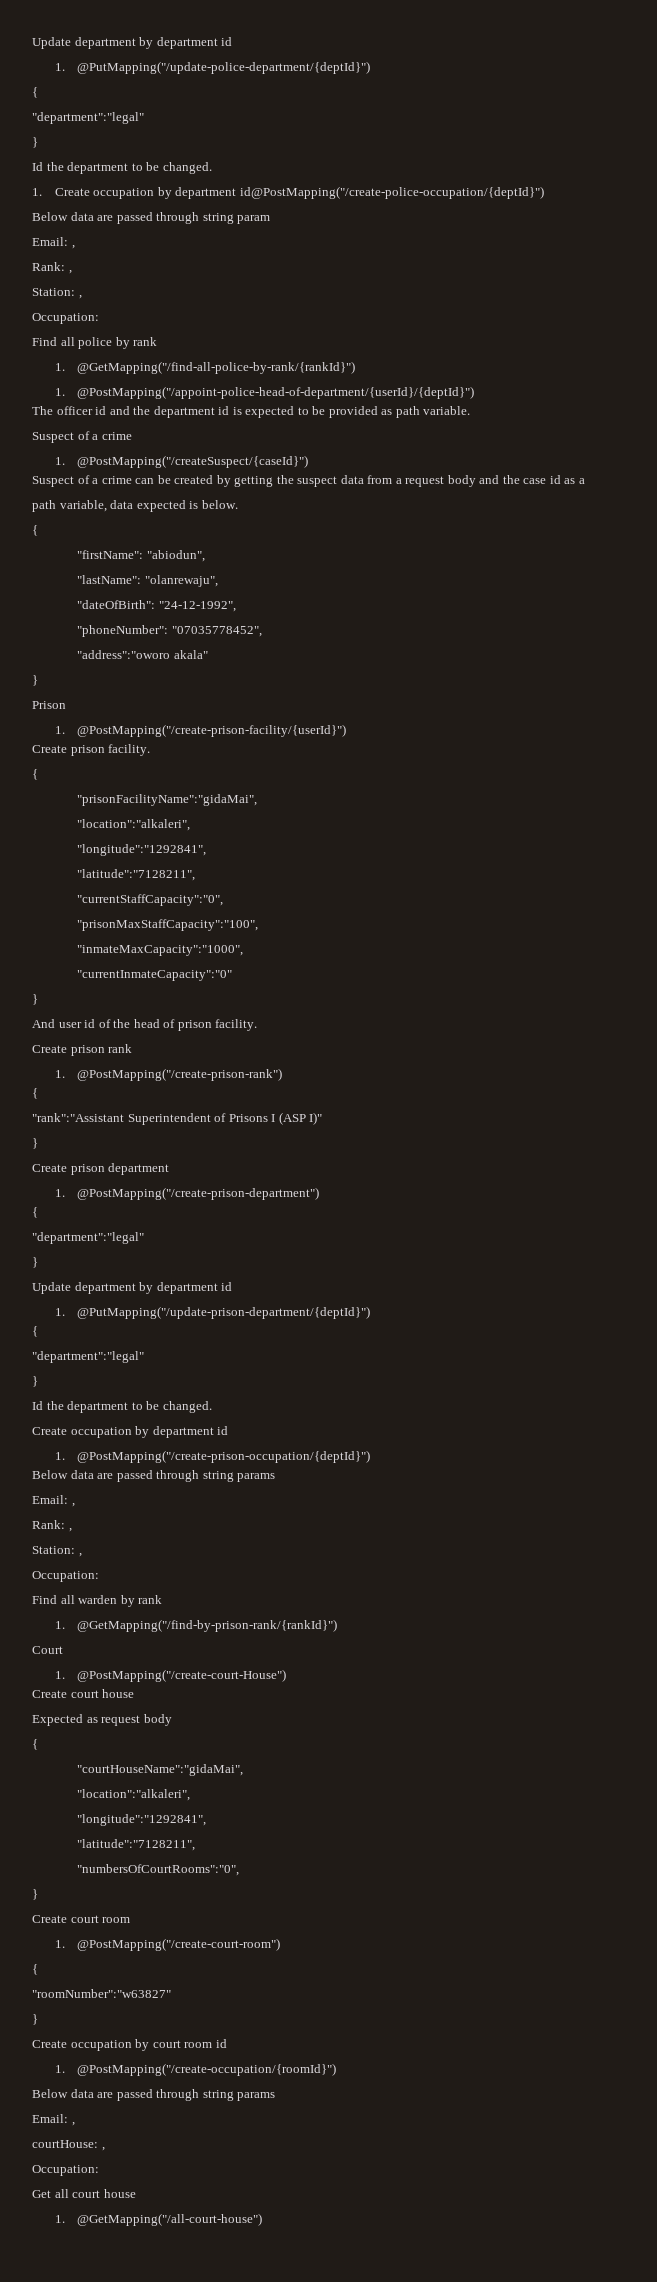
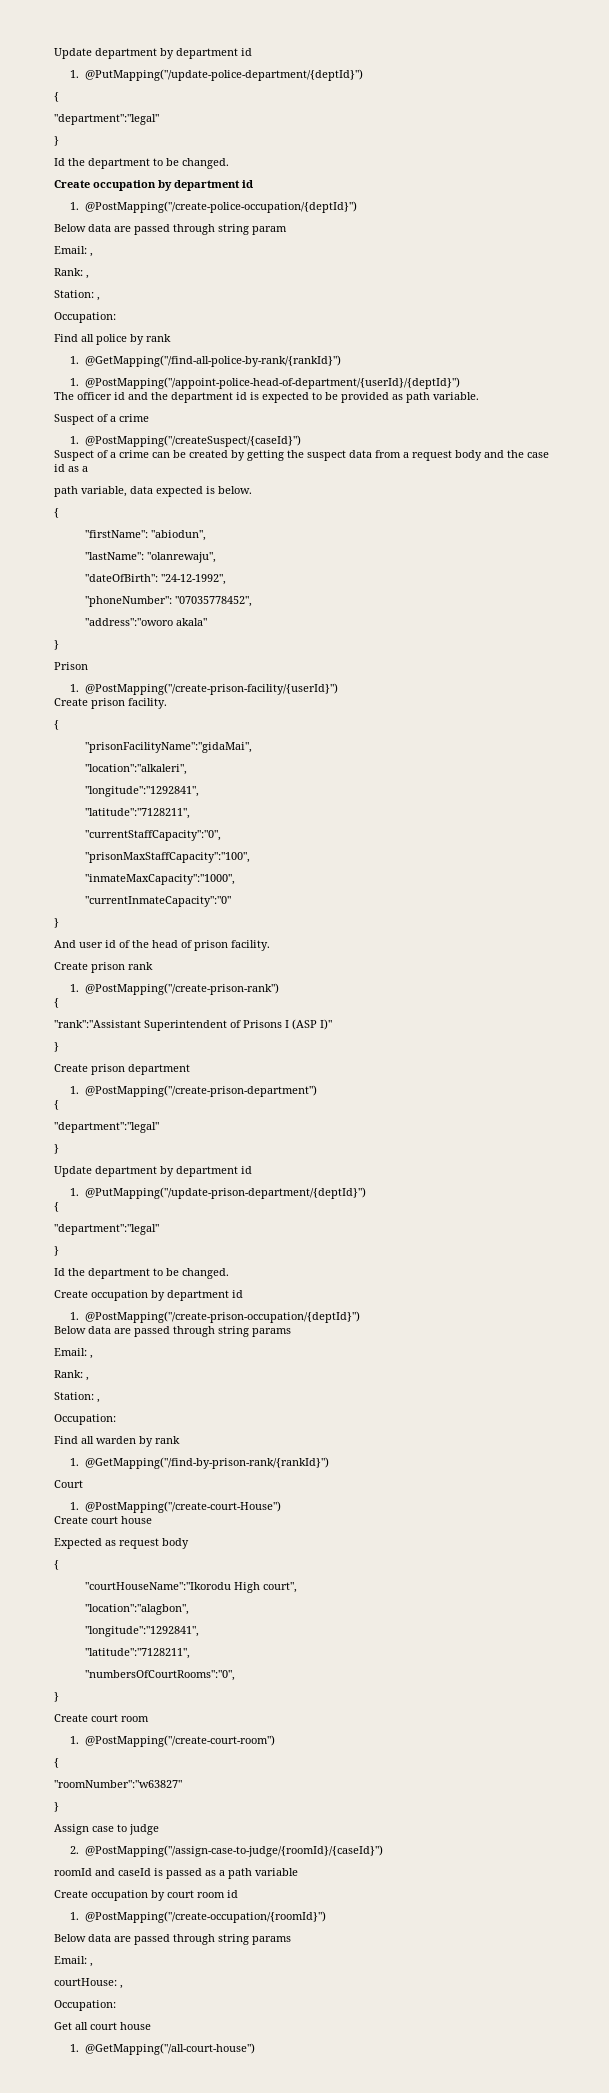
[32,186,544,199] 1. Create occupation by department id@PostMapping("/create-police-occupation/{deptId}") -> [54,180,253,191] [69,201,358,213] Create occupation by department id // 1. @PostMapping("/create-police-occupation/{deptId}")
[77,1764,244,1776] [77,1789,191,1801] "courtHouseName":"gidaMai", // "location":"alkaleri", -> [85,1582,298,1593] [85,1604,190,1615] "courtHouseName":"Ikorodu High court", // "location":"alagbon",
(38, 2019) none -> [54,1824,159,1835] [69,1845,384,1857] [54,1868,298,1879] // Assign case to judge // 2. @PostMapping("/assign-case-to-judge/{roomId}/{caseId}") // roomId and caseId is passed as a path variable

